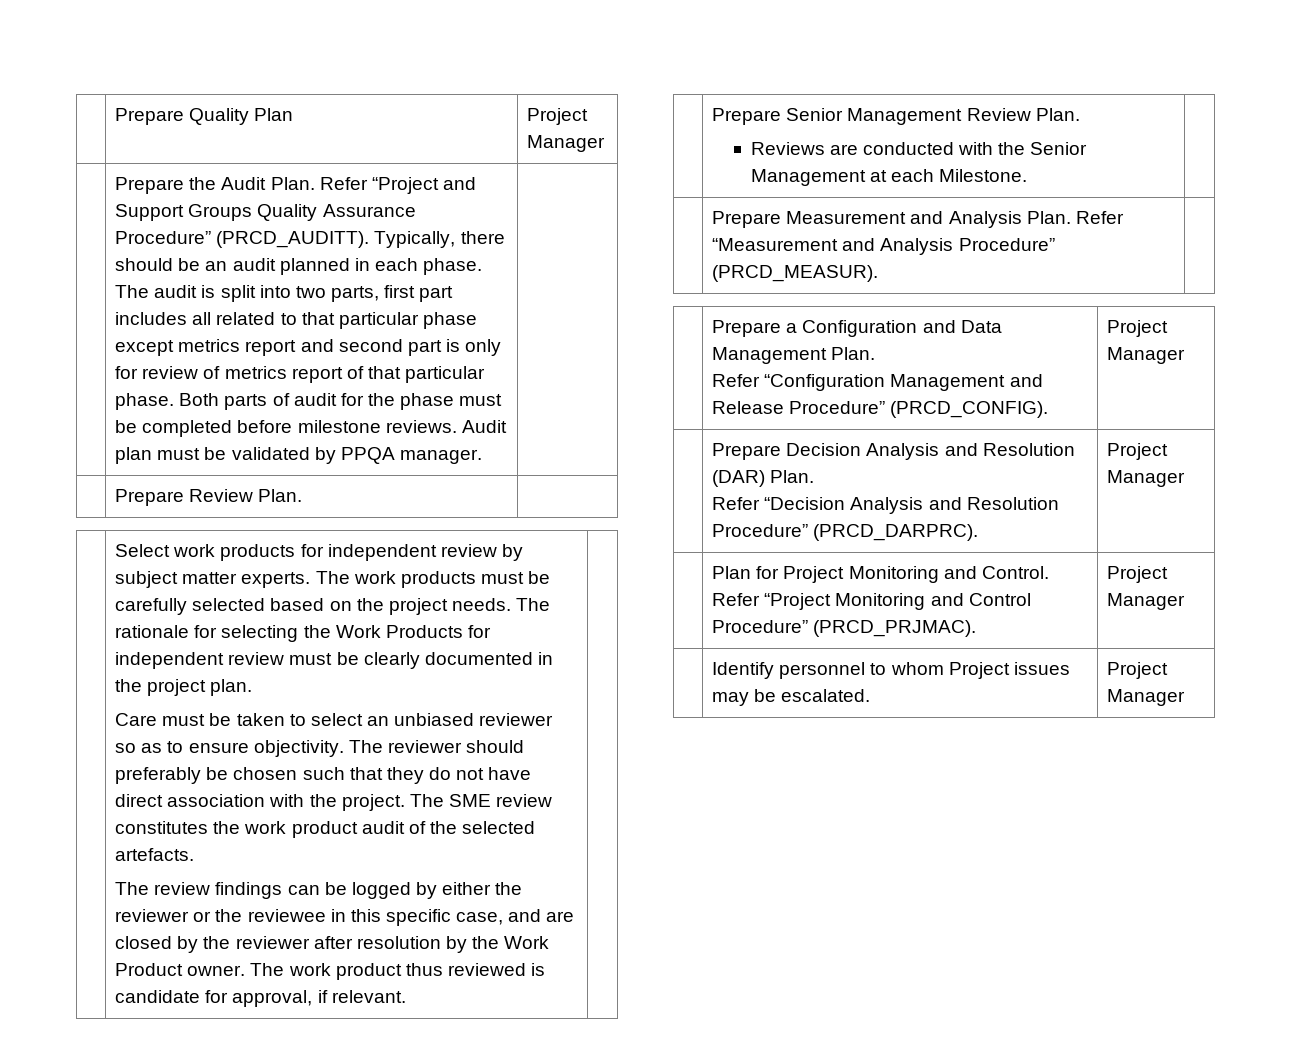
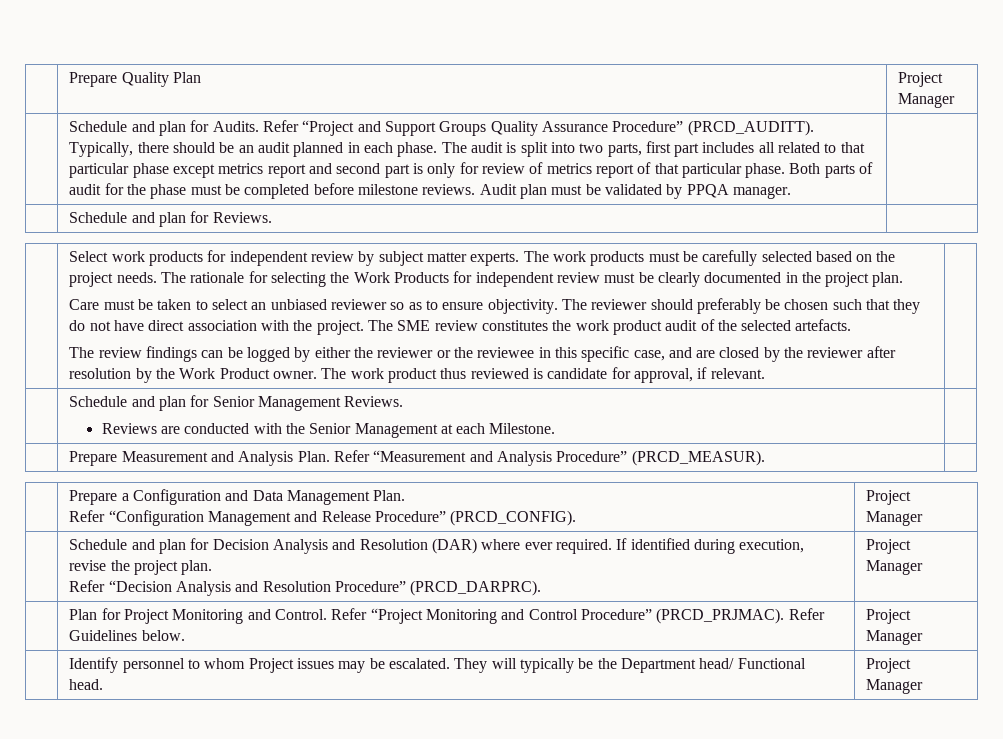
[115,177,315,194] Prepare the Audit Plan. -> [69,120,259,136] Schedule and plan for Audits.
[115,489,303,506] Prepare Review Plan. -> [69,211,272,227] Schedule and plan for Reviews.
[712,108,1080,125] Prepare Senior Management Review Plan. -> [69,395,404,411] Schedule and plan for Senior Management Reviews.
[712,443,782,460] Prepare -> [69,538,210,554] Schedule and plan for
[770,470,815,483] Plan. -> [481,538,805,554] [69,560,213,575] where ever required. If identified during execution, revise the project plan.
(977, 628) none -> [788,608,825,620] [69,630,185,641] Refer Guidelines below.
(871, 695) none -> [454,658,806,673] [69,679,104,690] They will typically be the Department head/ Functional head.

